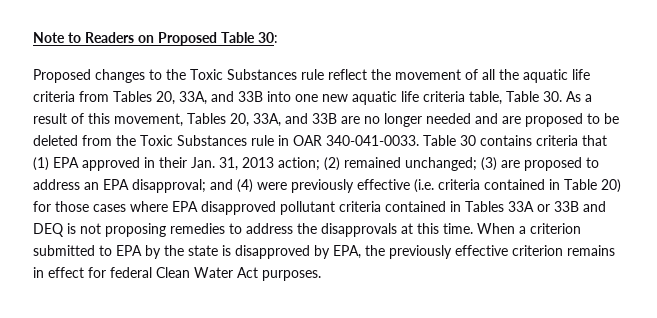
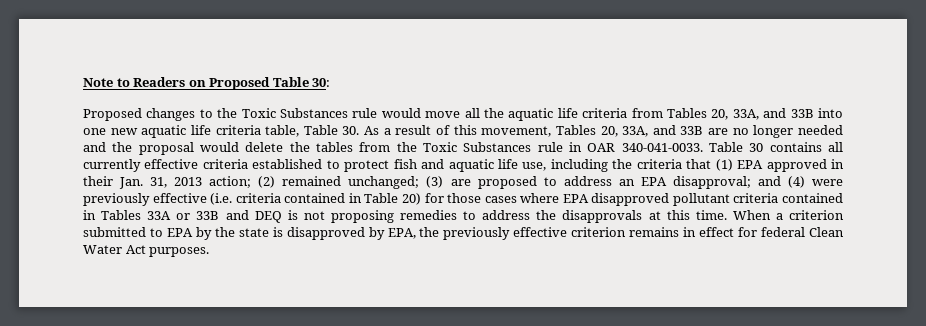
[328,69,478,80] reflect the movement of -> [381,108,461,118] would move
[502,113,619,127] [33,135,78,146] are proposed to be deleted -> [112,142,353,155] the proposal would delete the tables
(532, 140) none -> [828,142,844,152] [83,159,633,172] all currently effective criteria established to protect fish and aquatic life use, including the

